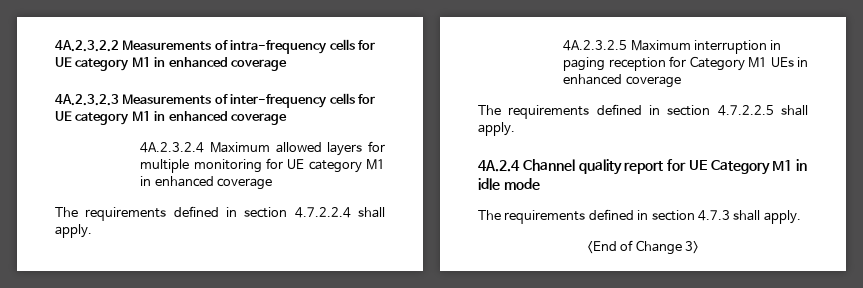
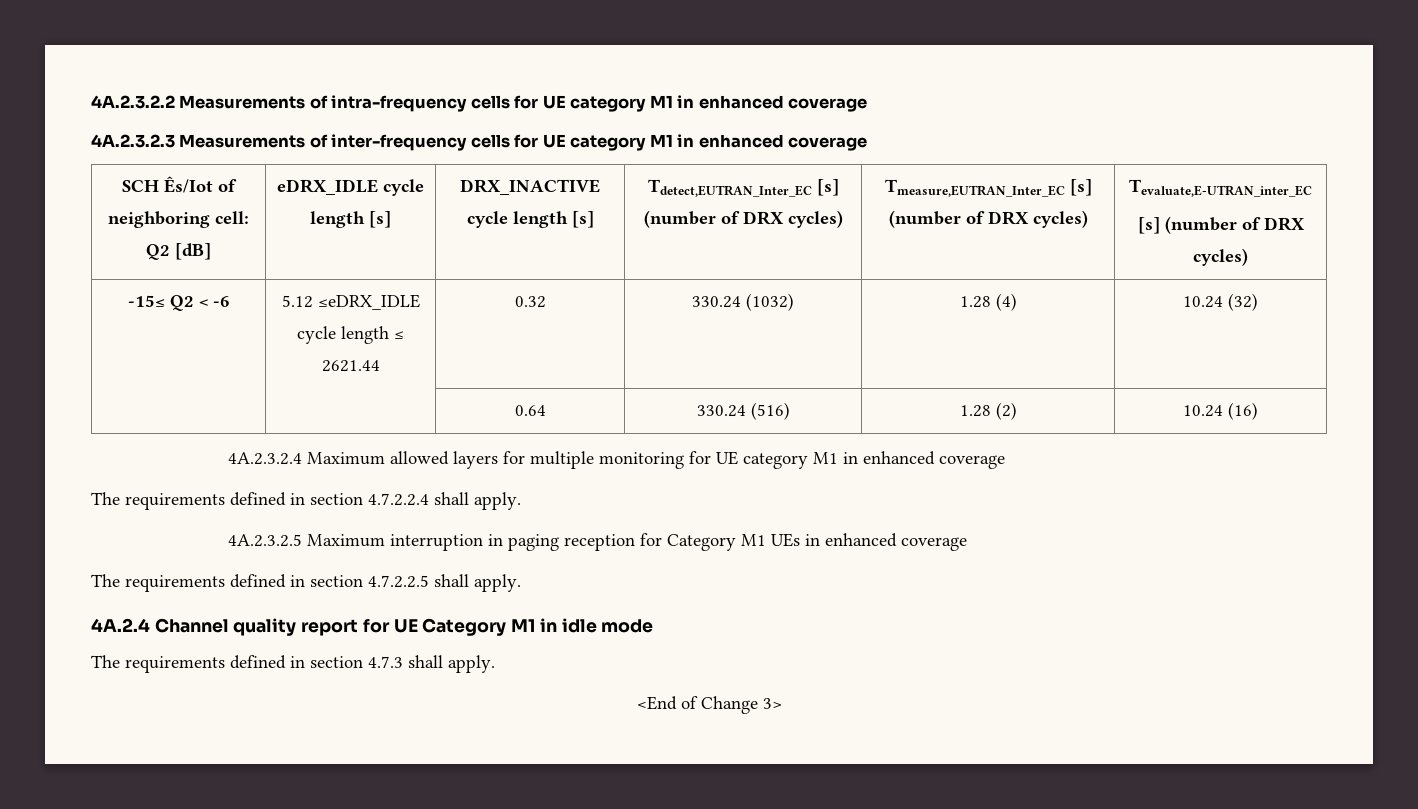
(287, 119) none -> [122,176,237,193] [108,211,249,228] [146,243,211,260] [277,179,424,196] [310,211,391,228] [459,179,600,195] [466,211,594,228] [647,179,839,197] [643,210,843,228] [884,179,1092,197] [888,210,1088,228] [1129,179,1312,197] [1137,216,1305,234] [1193,248,1248,266] [127,295,230,311] [281,294,420,310] [297,326,404,344] [321,360,380,372] [514,296,546,308] [692,293,794,311] [959,293,1017,311] [1183,293,1258,311] [514,405,546,416] [696,402,790,420] [959,402,1017,420] [1183,402,1258,420] // SCH Ês/Iot of neighboring cell: Q2 [dB] | eDRX_IDLE cycle length [s] | DRX_INACTIVE cycle length [s] | Tdetect,EUTRAN_Inter_EC [s] (number of DRX cycles) | Tmeasure,EUTRAN_Inter_EC [s] (number of DRX cycles) | Tevaluate,E-UTRAN_inter_EC // [s] (number of DRX cycles) // -15≤ Q2 < -6 | 5.12 ≤eDRX_IDLE cycle length ≤ 2621.44 | 0.32 | 330.24 (1032) | 1.28 (4) | 10.24 (32) // | | 0.64 | 330.24 (516) | 1.28 (2) | 10.24 (16)

